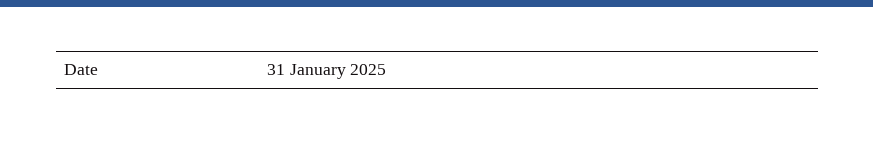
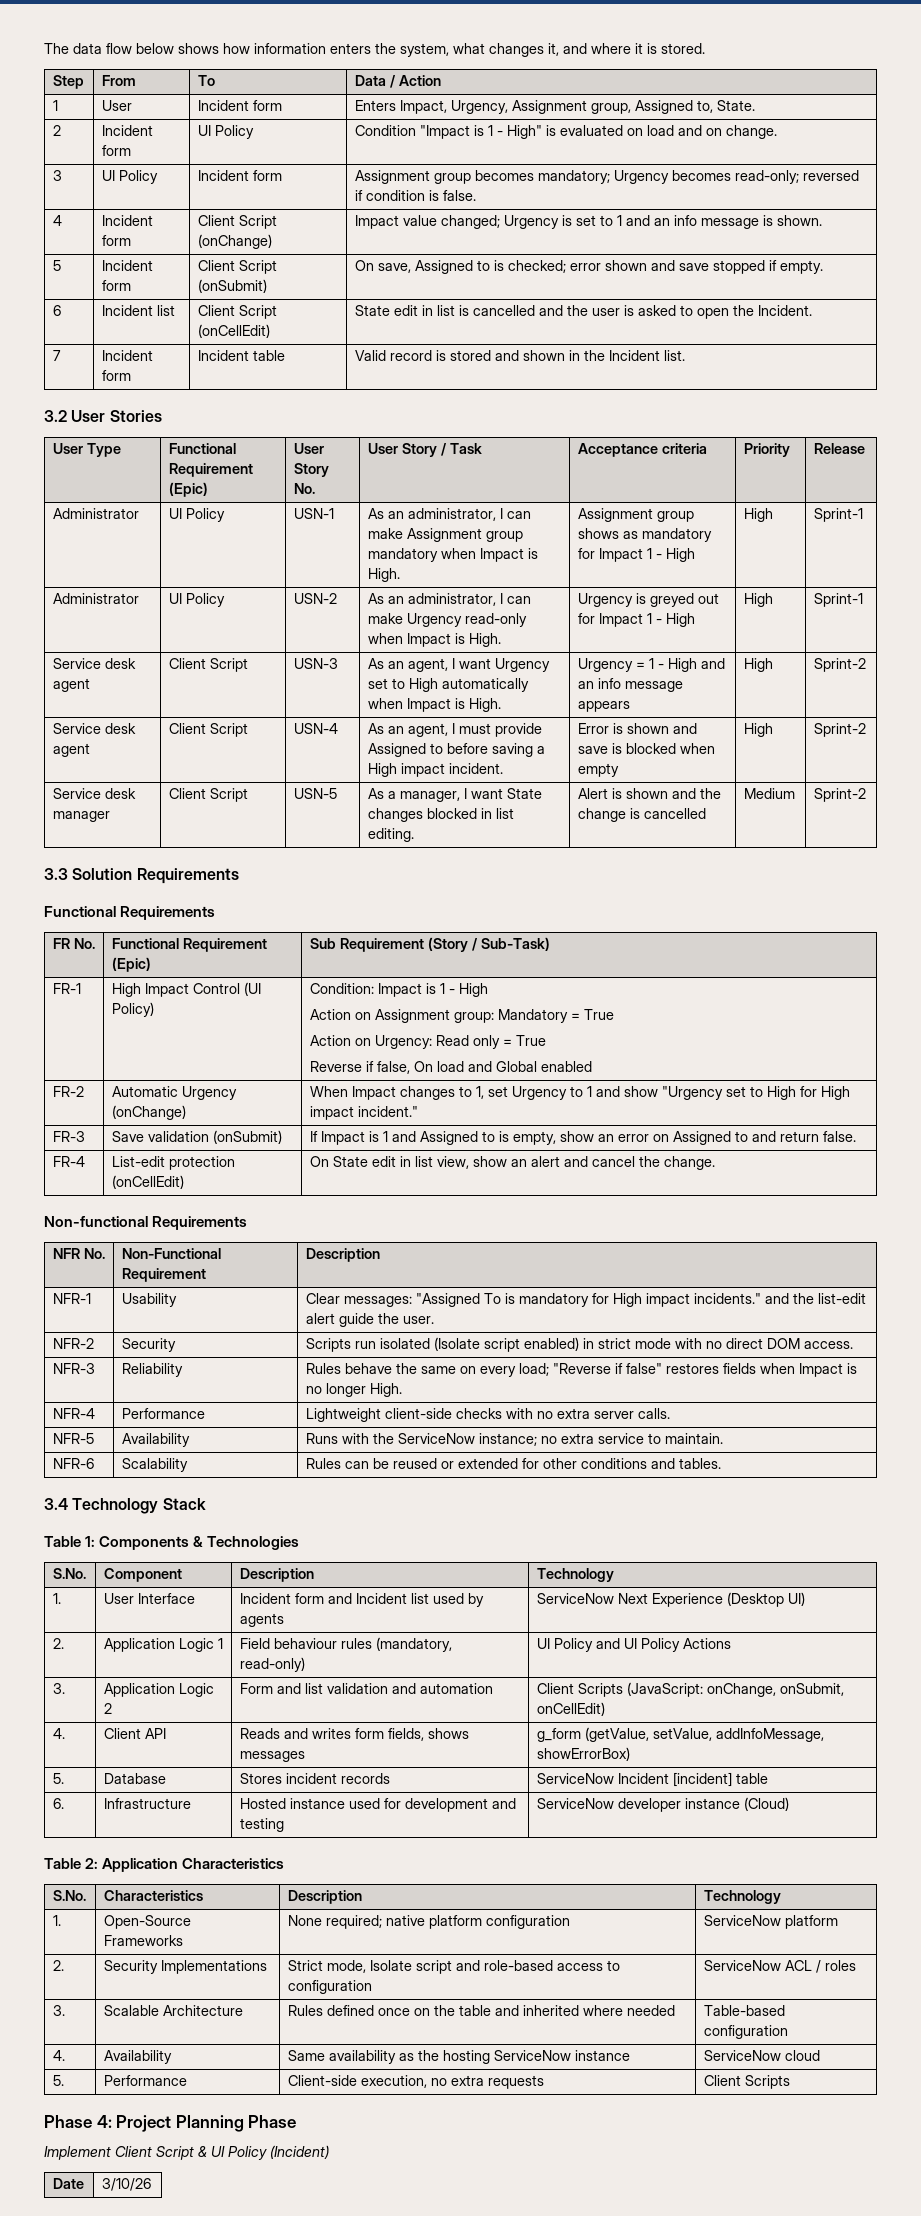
[63,64,98,75] [266,64,387,79] Date | 31 January 2025 -> [44,43,705,57] [52,75,84,89] [101,75,136,86] [197,75,215,86] [354,75,441,88] [52,100,58,111] [101,100,132,111] [197,100,282,111] [354,100,755,114] [52,125,61,136] [101,125,153,136] [101,145,131,156] [197,125,254,139] [354,125,777,139] [52,170,62,181] [101,170,158,184] [197,170,282,181] [354,170,859,184] [354,190,476,201] [52,215,62,226] [101,215,153,226] [101,235,131,246] [197,215,277,229] [197,234,272,249] [354,215,822,229] [52,260,61,271] [101,260,153,271] [101,280,131,291] [197,260,277,274] [197,279,267,293] [354,260,823,274] [52,305,61,316] [101,305,175,316] [197,305,277,319] [197,324,270,338] [354,305,812,319] [52,350,61,361] [101,350,153,361] [101,370,131,381] [197,350,285,361] [354,350,685,361] [44,410,162,422] [52,443,121,457] [168,443,236,454] [168,463,253,477] [168,482,208,497] [293,443,324,454] [293,463,329,477] [293,483,315,494] [367,443,482,457] [577,443,707,457] [743,443,790,457] [813,443,865,454] [52,508,139,519] [168,508,225,522] [293,508,334,519] [367,508,531,521] [367,528,523,542] [367,548,538,562] [367,568,400,582] [577,508,694,522] [577,528,712,542] [577,548,695,562] [743,508,773,522] [813,508,863,522] [52,593,139,604] [168,593,225,607] [293,593,337,604] [367,593,531,606] [367,613,527,627] [367,633,501,647] [577,593,719,607] [577,613,695,627] [743,593,773,607] [813,593,863,607] [52,658,136,669] [52,678,90,692] [168,658,248,672] [293,658,338,669] [367,658,550,672] [367,678,529,692] [367,698,501,712] [577,658,725,672] [577,678,683,692] [577,701,630,712] [743,658,773,672] [813,658,866,672] [52,723,136,734] [52,743,90,757] [168,723,248,737] [293,723,338,734] [367,723,542,737] [367,743,545,757] [367,763,503,777] [577,723,697,734] [577,743,715,754] [577,763,619,777] [743,723,773,737] [813,723,866,737] [52,788,136,799] [52,811,110,822] [168,788,248,802] [293,788,337,799] [367,788,542,802] [367,808,514,822] [367,828,414,842] [577,788,721,799] [577,808,706,822] [743,788,795,799] [813,788,866,802] [44,868,239,884] [44,906,216,920] [52,938,95,949] [111,938,267,952] [111,957,151,972] [309,937,550,952] [52,983,81,994] [111,982,261,997] [111,1002,154,1017] [309,983,488,997] [309,1009,614,1023] [309,1035,546,1049] [309,1061,592,1074] [52,1086,84,1097] [111,1086,237,1100] [111,1105,186,1120] [309,1086,850,1100] [309,1106,418,1120] [52,1131,85,1142] [111,1130,282,1144] [309,1131,856,1145] [52,1156,85,1167] [111,1156,235,1170] [111,1175,184,1189] [309,1156,715,1170] [44,1216,248,1230] [52,1248,105,1259] [121,1248,221,1259] [121,1268,206,1282] [305,1248,380,1262] [52,1293,91,1304] [121,1293,177,1307] [305,1293,866,1307] [305,1313,434,1327] [52,1338,94,1349] [121,1338,176,1352] [305,1337,853,1352] [52,1363,95,1374] [121,1363,183,1377] [305,1363,857,1377] [305,1383,402,1397] [52,1408,95,1419] [121,1408,205,1419] [305,1408,670,1422] [52,1433,94,1444] [121,1433,190,1447] [305,1433,723,1446] [52,1458,94,1469] [121,1458,188,1472] [305,1458,721,1469] [44,1498,206,1514] [44,1536,300,1550] [52,1568,86,1579] [103,1568,182,1582] [239,1568,314,1582] [536,1568,614,1582] [52,1593,61,1604] [103,1593,195,1604] [239,1593,484,1607] [239,1613,284,1627] [536,1592,805,1607] [52,1638,64,1649] [103,1638,223,1652] [239,1637,452,1652] [239,1657,305,1672] [536,1638,731,1652] [52,1683,65,1694] [103,1683,214,1697] [103,1703,112,1714] [239,1683,493,1694] [536,1682,844,1697] [536,1702,605,1716] [52,1728,65,1739] [103,1728,166,1739] [239,1728,469,1741] [239,1751,305,1762] [536,1727,824,1742] [536,1747,630,1761] [52,1773,64,1784] [103,1773,166,1784] [239,1773,390,1784] [536,1772,768,1787] [52,1798,64,1809] [103,1798,191,1809] [239,1798,516,1812] [239,1818,284,1832] [536,1797,789,1812] [44,1858,285,1872] [52,1890,86,1901] [103,1890,203,1901] [287,1890,362,1904] [703,1890,781,1904] [52,1915,61,1926] [103,1915,191,1929] [103,1935,183,1946] [287,1915,570,1929] [703,1915,838,1929] [52,1960,64,1971] [103,1960,267,1974] [287,1960,620,1974] [287,1980,372,1994] [703,1960,856,1973] [52,2005,65,2016] [103,2005,243,2016] [287,2005,675,2016] [703,2005,785,2016] [703,2025,788,2039] [52,2050,65,2061] [103,2050,172,2064] [287,2050,630,2064] [703,2050,820,2061] [52,2075,64,2086] [103,2075,187,2086] [287,2075,544,2089] [703,2075,790,2089] [44,2115,297,2132] [44,2145,329,2160] [52,2178,84,2189] [101,2178,151,2191] The data flow below shows how information enters the system, what changes it, and where it is stored. // Step | From | To | Data / Action // 1 | User | Incident form | Enters Impact, Urgency, Assignment group, Assigned to, State. // 2 | Incident form | UI Policy | Condition "Impact is 1 - High" is evaluated on load and on change. // 3 | UI Policy | Incident form | Assignment group becomes mandatory; Urgency becomes read-only; reversed if condition is false. // 4 | Incident form | Client Script (onChange) | Impact value changed; Urgency is set to 1 and an info message is shown. // 5 | Incident form | Client Script (onSubmit) | On save, Assigned to is checked; error shown and save stopped if empty. // 6 | Incident list | Client Script (onCellEdit) | State edit in list is cancelled and the user is asked to open the Incident. // 7 | Incident form | Incident table | Valid record is stored and shown in the Incident list. // 3.2 User Stories // User Type | Functional Requirement (Epic) | User Story No. | User Story / Task | Acceptance criteria | Priority | Release // Administrator | UI Policy | USN-1 | As an administrator, I can make Assignment group mandatory when Impact is High. | Assignment group shows as mandatory for Impact 1 - High | High | Sprint-1 // Administrator | UI Policy | USN-2 | As an administrator, I can make Urgency read-only when Impact is High. | Urgency is greyed out for Impact 1 - High | High | Sprint-1 // Service desk agent | Client Script | USN-3 | As an agent, I want Urgency set to High automatically when Impact is High. | Urgency = 1 - High and an info message appears | High | Sprint-2 // Service desk agent | Client Script | USN-4 | As an agent, I must provide Assigned to before saving a High impact incident. | Error is shown and save is blocked when empty | High | Sprint-2 // Service desk manager | Client Script | USN-5 | As a manager, I want State changes blocked in list editing. | Alert is shown and the change is cancelled | Medium | Sprint-2 // 3.3 Solution Requirements // Functional Requirements // FR No. | Functional Requirement (Epic) | Sub Requirement (Story / Sub-Task) // FR-1 | High Impact Control (UI Policy) | Condition: Impact is 1 - High // Action on Assignment group: Mandatory = True // Action on Urgency: Read only = True // Reverse if false, On load and Global enabled // FR-2 | Automatic Urgency (onChange) | When Impact changes to 1, set Urgency to 1 and show "Urgency set to High for High impact incident." // FR-3 | Save validation (onSubmit) | If Impact is 1 and Assigned to is empty, show an error on Assigned to and return false. // FR-4 | List-edit protection (onCellEdit) | On State edit in list view, show an alert and cancel the change. // Non-functional Requirements // NFR No. | Non-Functional Requirement | Description // NFR-1 | Usability | Clear messages: "Assigned To is mandatory for High impact incidents." and the list-edit alert guide the user. // NFR-2 | Security | Scripts run isolated (Isolate script enabled) in strict mode with no direct DOM access. // NFR-3 | Reliability | Rules behave the same on every load; "Reverse if false" restores fields when Impact is no longer High. // NFR-4 | Performance | Lightweight client-side checks with no extra server calls. // NFR-5 | Availability | Runs with the ServiceNow instance; no extra service to maintain. // NFR-6 | Scalability | Rules can be reused or extended for other conditions and tables. // 3.4 Technology Stack // Table 1: Components & Technologies // S.No. | Component | Description | Technology // 1. | User Interface | Incident form and Incident list used by agents | ServiceNow Next Experience (Desktop UI) // 2. | Application Logic 1 | Field behaviour rules (mandatory, read-only) | UI Policy and UI Policy Actions // 3. | Application Logic 2 | Form and list validation and automation | Client Scripts (JavaScript: onChange, onSubmit, onCellEdit) // 4. | Client API | Reads and writes form fields, shows messages | g_form (getValue, setValue, addInfoMessage, showErrorBox) // 5. | Database | Stores incident records | ServiceNow Incident [incident] table // 6. | Infrastructure | Hosted instance used for development and testing | ServiceNow developer instance (Cloud) // Table 2: Application Characteristics // S.No. | Characteristics | Description | Technology // 1. | Open-Source Frameworks | None required; native platform configuration | ServiceNow platform // 2. | Security Implementations | Strict mode, Isolate script and role-based access to configuration | ServiceNow ACL / roles // 3. | Scalable Architecture | Rules defined once on the table and inherited where needed | Table-based configuration // 4. | Availability | Same availability as the hosting ServiceNow instance | ServiceNow cloud // 5. | Performance | Client-side execution, no extra requests | Client Scripts // Phase 4: Project Planning Phase // Implement Client Script & UI Policy (Incident) // Date | 3/10/26

